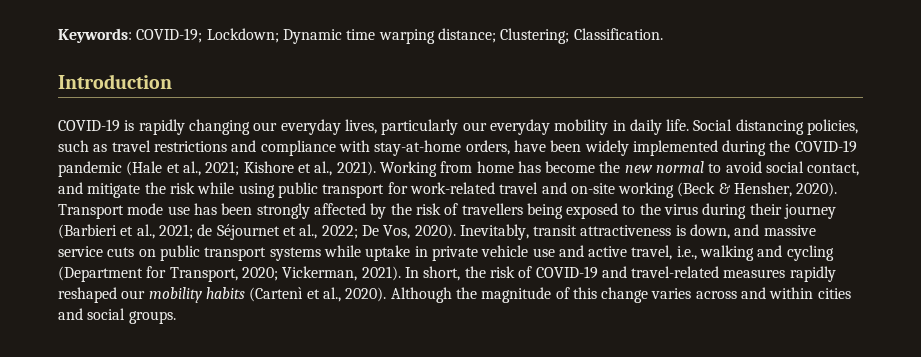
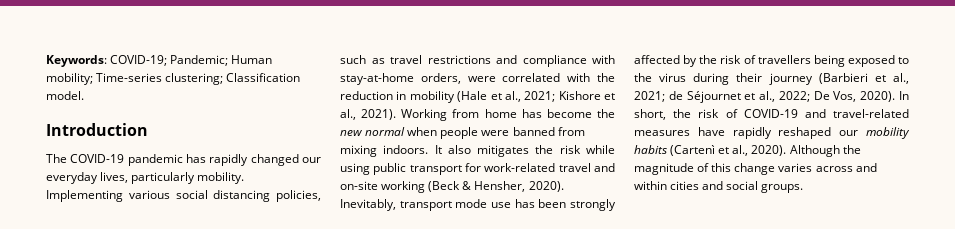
[206,28,663,44] [58,74,172,89] [58,119,733,135] Lockdown; Dynamic time warping distance; Clustering; Classification. // Introduction // COVID-19 is rapidly changing our everyday lives, particularly our everyday mobility in daily life. Social -> [170,55,273,66] [46,73,301,85] [46,91,84,100] [46,123,148,136] [46,154,322,166] [46,172,245,184] [46,190,208,202] Pandemic; Human mobility; Time-series clustering; Classification model. // Introduction // The COVID-19 pandemic has rapidly changed our everyday lives, particularly mobility. Implementing various social
[513,140,857,156] [58,161,122,177] have been widely implemented during the COVID-19 pandemic -> [467,73,615,82] [340,91,455,103] were correlated with the reduction in mobility
[708,161,860,176] [58,182,141,198] to avoid social contact, and mitigate -> [407,127,585,139] [340,145,530,157] when people were banned from mixing indoors. It also mitigates
[58,204,124,219] Transport -> [340,199,452,211] Inevitably, transport
[459,224,816,240] [58,245,834,261] [58,266,401,282] Inevitably, transit attractiveness is down, and massive service cuts on public transport systems while uptake in private vehicle use and active travel, i.e., walking and cycling (Department for Transport, 2020; Vickerman, 2021). -> (896, 96) none
(786, 273) none -> [697,127,725,136] have

